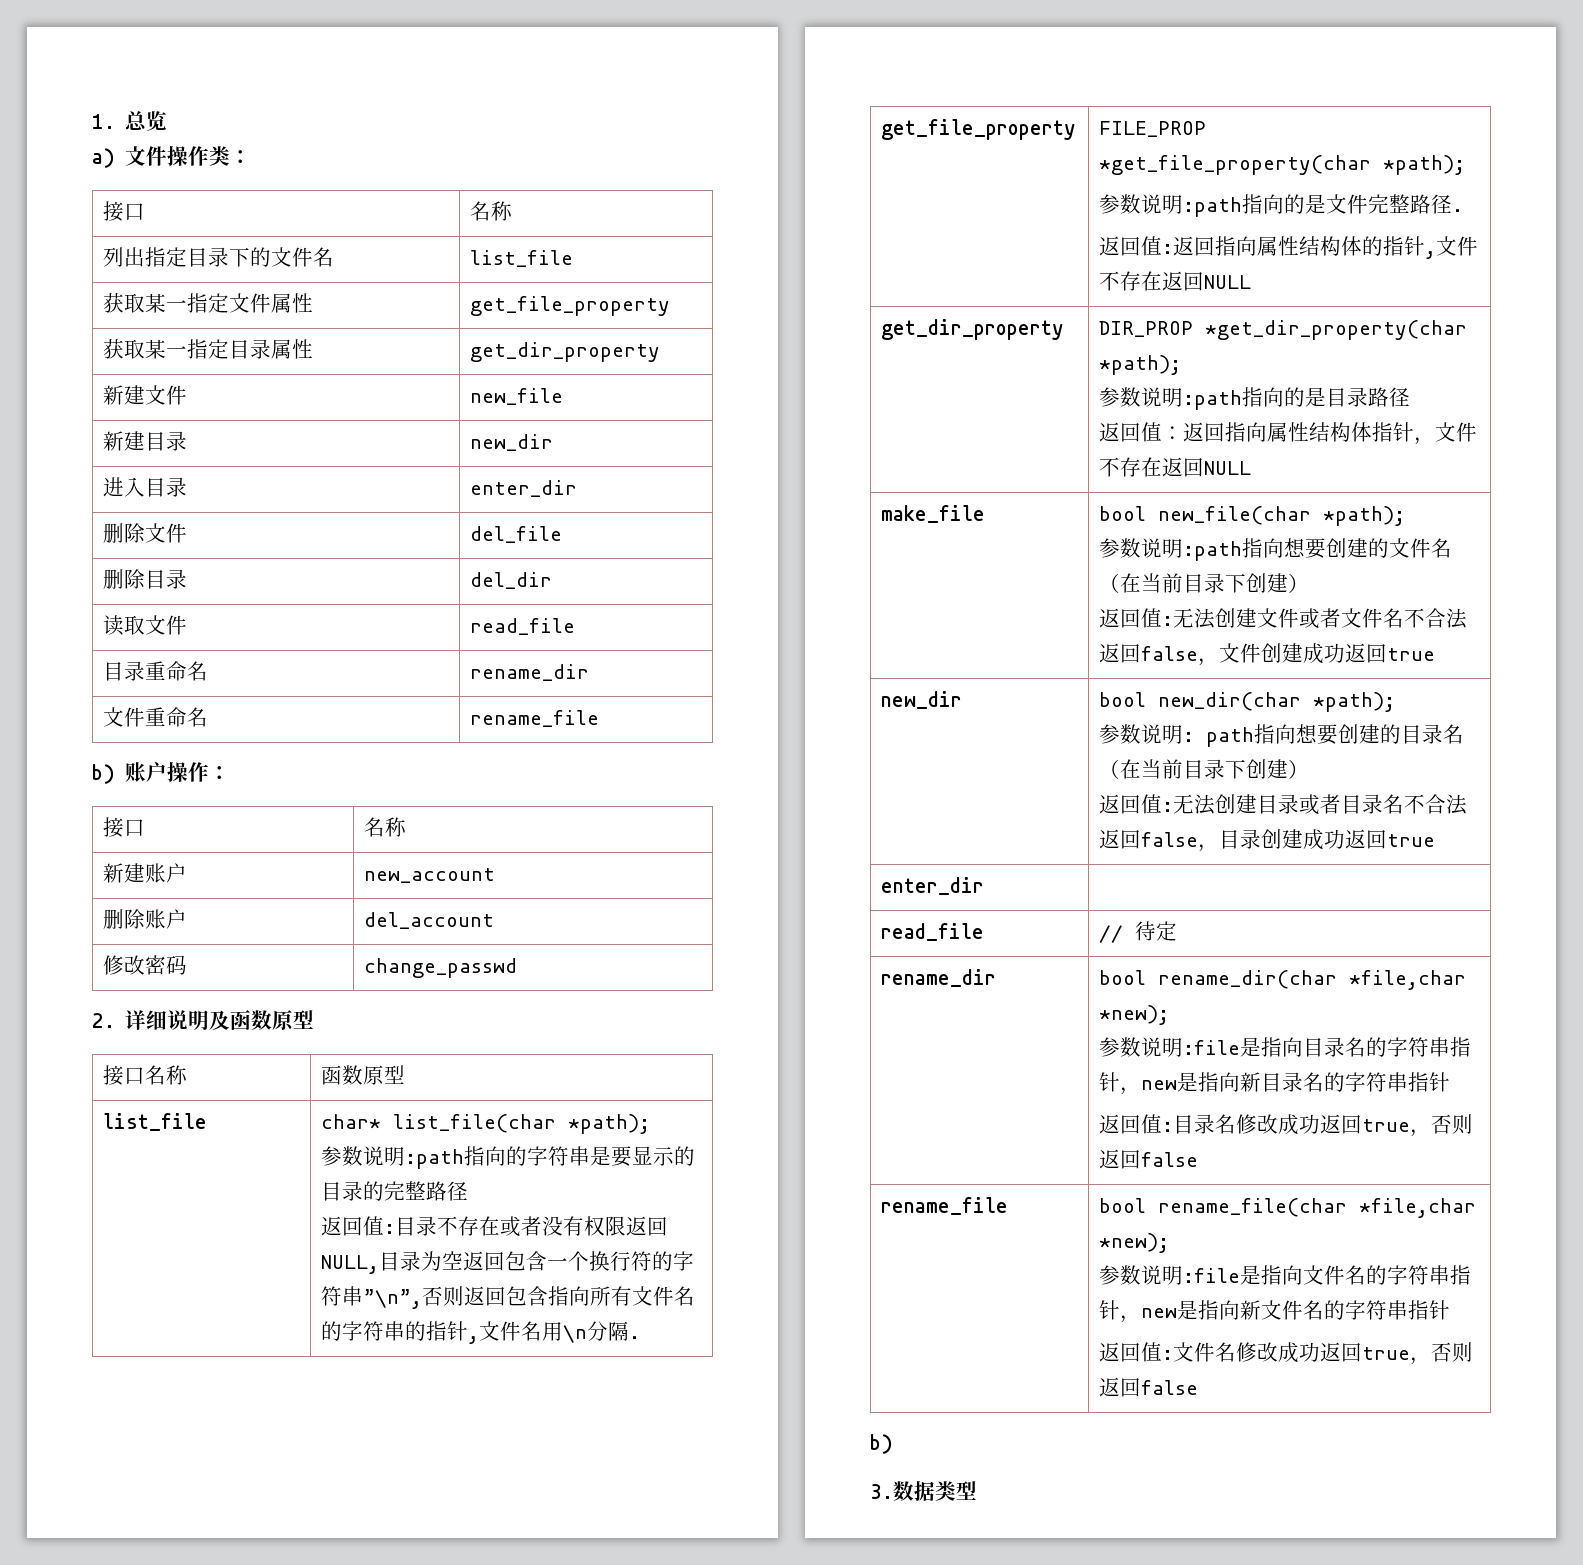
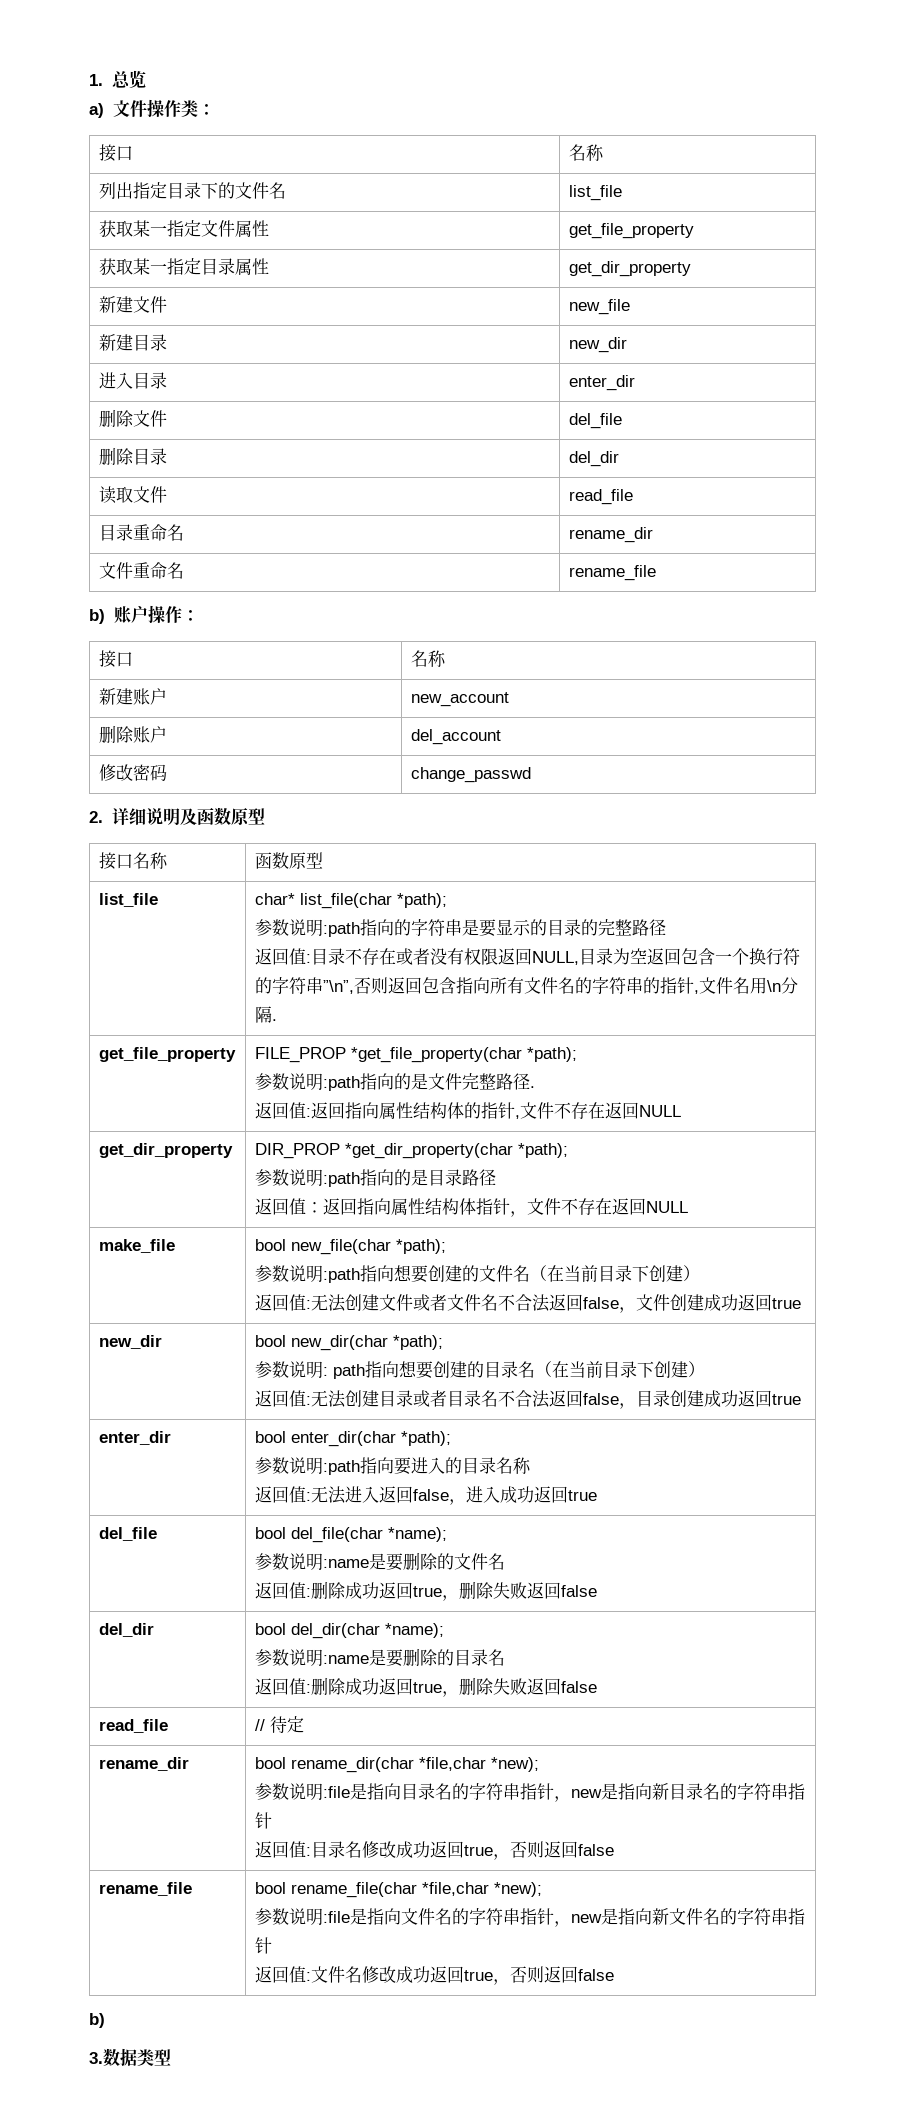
(985, 886) none -> [254,1431,451,1447] [254,1457,531,1475] [254,1486,597,1505] [98,1527,157,1541] [254,1527,447,1543] [254,1552,505,1571] [254,1581,597,1601] [98,1623,154,1637] [254,1623,444,1639] [254,1648,505,1667] [254,1677,597,1697] bool enter_dir(char *path); // 参数说明:path指向要进入的目录名称 // 返回值:无法进入返回false，进入成功返回true // del_file | bool del_file(char *name); // 参数说明:name是要删除的文件名 // 返回值:删除成功返回true，删除失败返回false // del_dir | bool del_dir(char *name); // 参数说明:name是要删除的目录名 // 返回值:删除成功返回true，删除失败返回false

